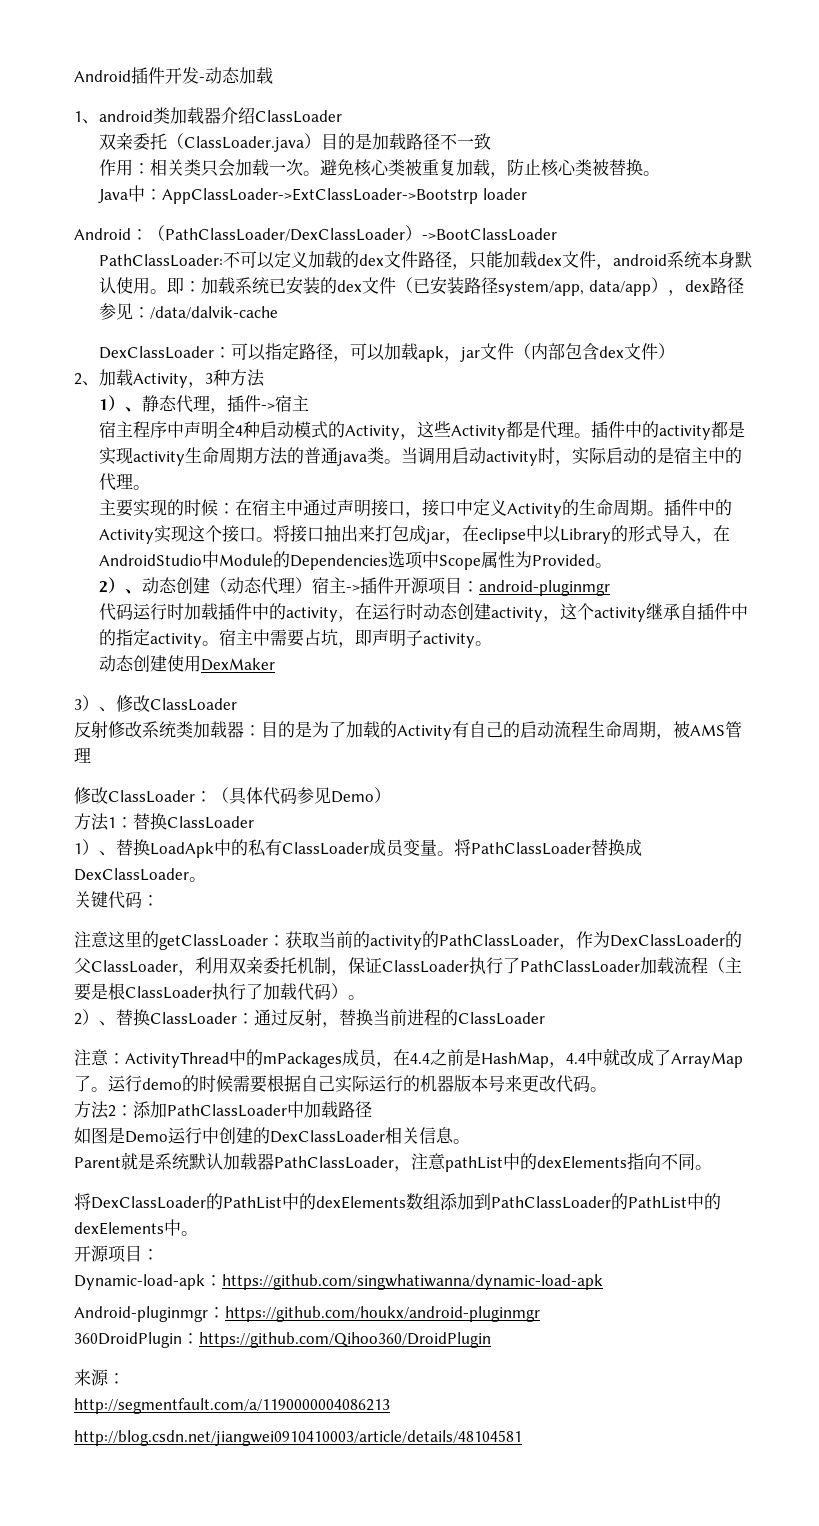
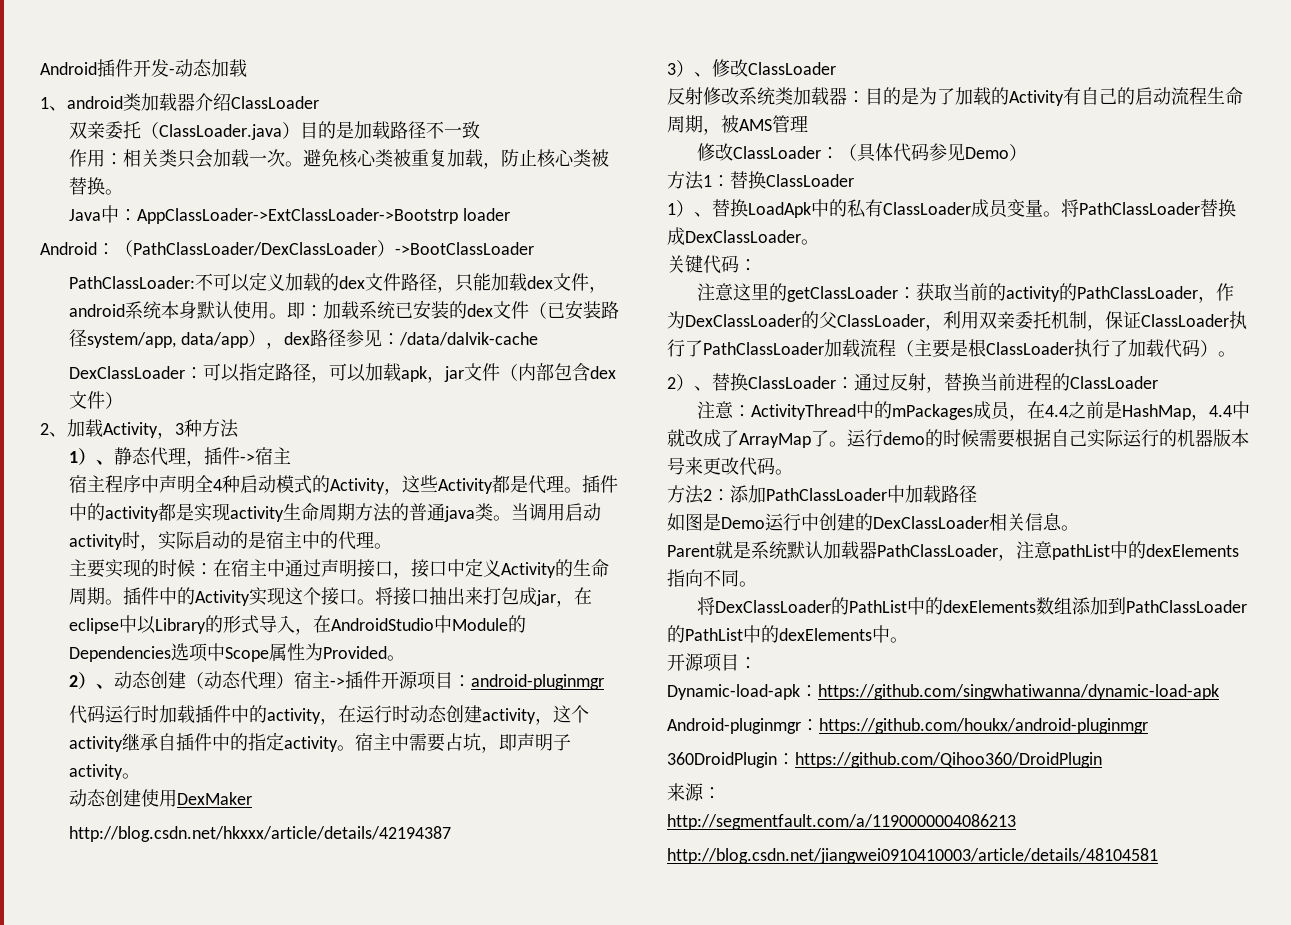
(276, 664) none -> [69,826,452,842] // http://blog.csdn.net/hkxxx/article/details/42194387

